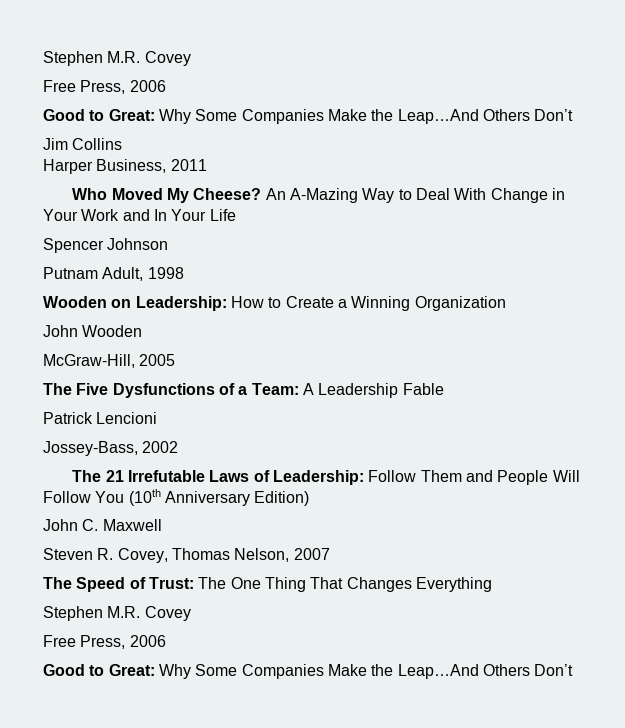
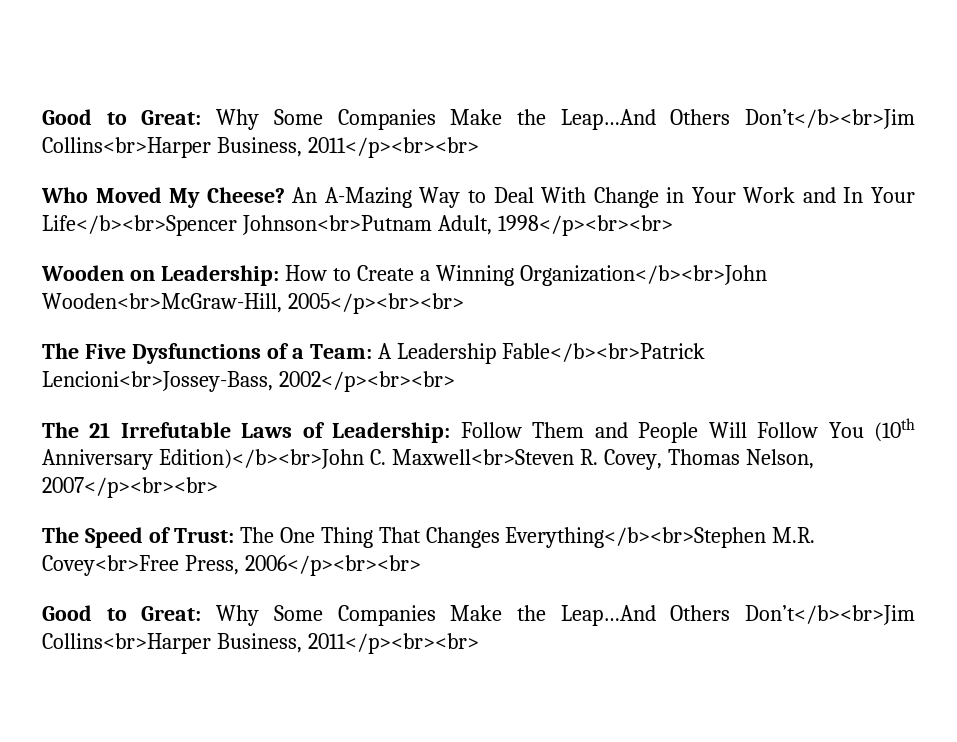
[43,51,191,66] [43,80,166,94] Stephen M.R. Covey // Free Press, 2006 // -> (42, 117) none
[534,109,574,121] [43,138,123,150] [43,159,207,174] Don’t // Jim Collins // Harper Business, 2011 -> [745,109,916,129] [42,137,479,158] Don’t</b><br>Jim Collins<br>Harper Business, 2011</p><br><br>
[209,209,236,221] [43,238,169,253] [43,267,184,281] Life // Spencer Johnson // Putnam Adult, 1998 -> [42,215,673,236] Life</b><br>Spencer Johnson<br>Putnam Adult, 1998</p><br><br>
[414,296,506,311] [43,325,143,337] [43,354,176,368] Organization // John Wooden // McGraw-Hill, 2005 -> [519,265,767,286] [42,293,464,314] Organization</b><br>John Wooden<br>McGraw-Hill, 2005</p><br><br>
[402,383,444,395] [43,412,158,424] [43,441,179,456] Fable // Patrick Lencioni // Jossey-Bass, 2002 -> [501,343,705,362] [42,371,455,392] Fable</b><br>Patrick Lencioni<br>Jossey-Bass, 2002</p><br><br>
[254,491,310,506] [43,519,162,531] [43,548,93,560] Edition) // John C. Maxwell // Steven -> [158,449,574,469] Edition)</b><br>John C. Maxwell<br>Steven
[293,548,330,560] 2007 -> [42,477,218,498] 2007</p><br><br>
[415,577,492,592] [43,606,191,621] [43,635,166,649] Everything // Stephen M.R. Covey // Free Press, 2006 -> [505,527,816,548] [42,555,421,576] Everything</b><br>Stephen M.R. Covey<br>Free Press, 2006</p><br><br>
[534,664,574,676] Don’t -> [745,605,916,625] [42,633,479,654] Don’t</b><br>Jim Collins<br>Harper Business, 2011</p><br><br>

